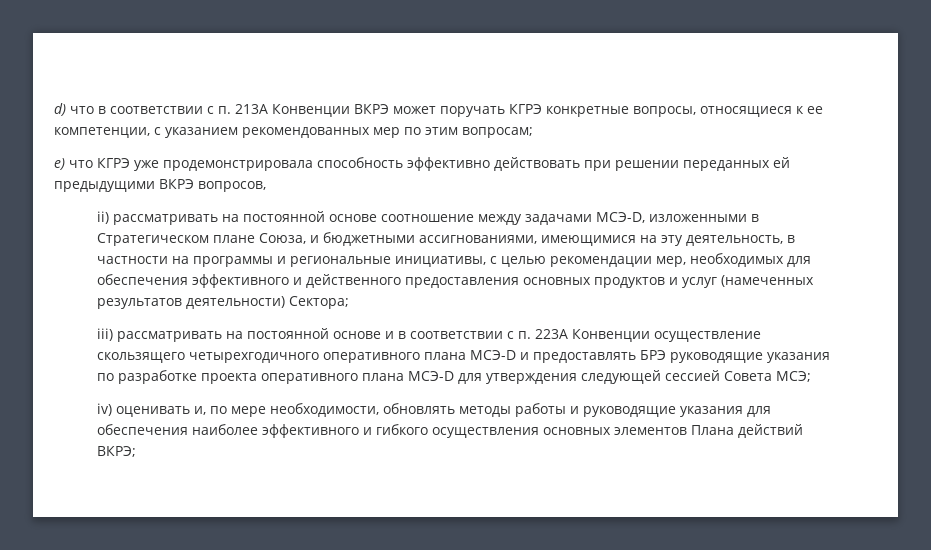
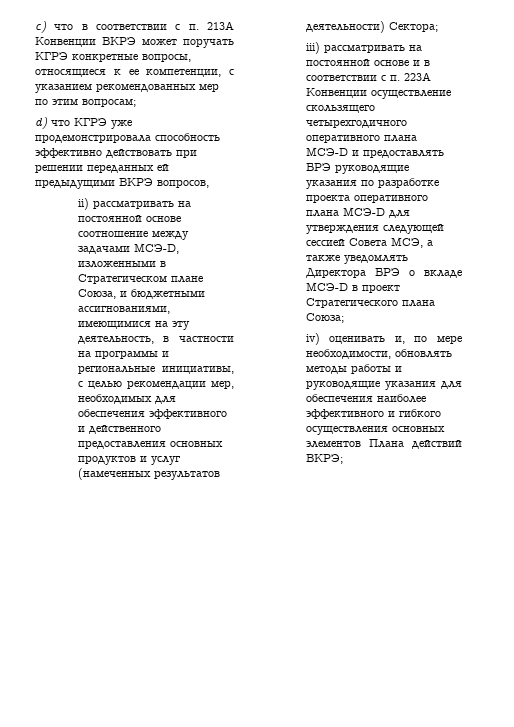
[54,103,66,116] d) -> [35,21,47,33] c)
[54,158,65,170] e) -> [35,117,48,129] d)
[776,371,812,382] МСЭ; -> [390,237,433,248] [305,254,408,264] [305,268,462,278] [305,282,400,293] [305,298,435,308] [305,313,344,323] МСЭ, а также уведомлять Директора БРЭ о вкладе МСЭ-D в проект Стратегического плана Союза;

